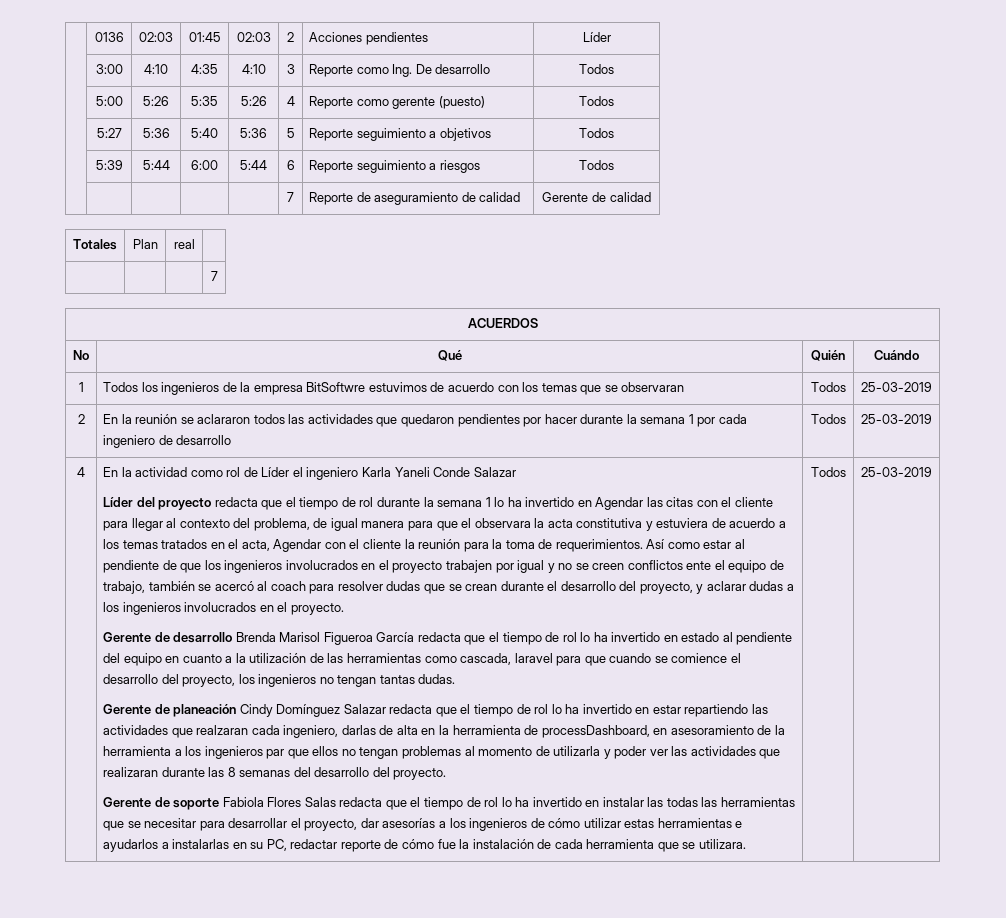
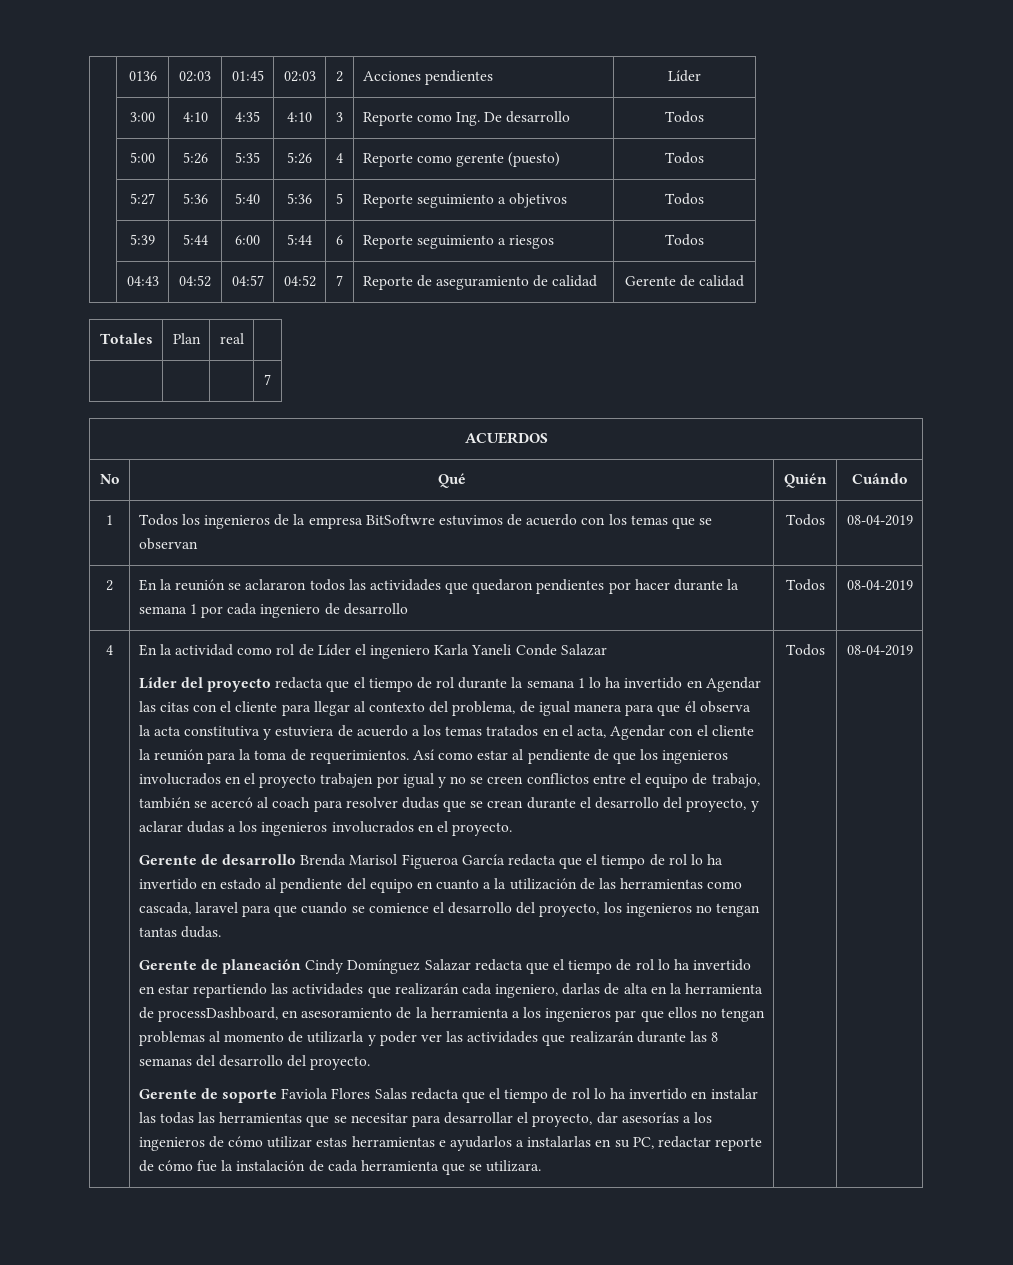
(614, 165) | | | -> [126,276,159,286] [179,275,211,287] [231,275,264,286] [283,275,316,287] 04:43 | 04:52 | 04:57 | 04:52
[621,382,685,392] [810,382,846,392] [861,382,932,392] observaran | Todos | 25-03-2019 -> [138,538,198,550] [785,514,825,526] [846,515,913,526] observan | Todos | 08-04-2019
[861,414,932,424] 25-03-2019 -> [846,580,913,591] 08-04-2019
[461,518,531,528] el observara -> [684,701,751,713] él observa
[686,561,712,570] ente -> [592,774,626,784] entre
[196,725,249,735] realzaran -> [394,983,459,995] realizarán
[103,767,159,777] realizaran -> [569,1031,634,1043] realizarán
[222,797,264,807] Fabiola -> [281,1088,329,1099] Faviola
[861,467,932,477] 25-03-2019 -> [846,645,913,656] 08-04-2019

